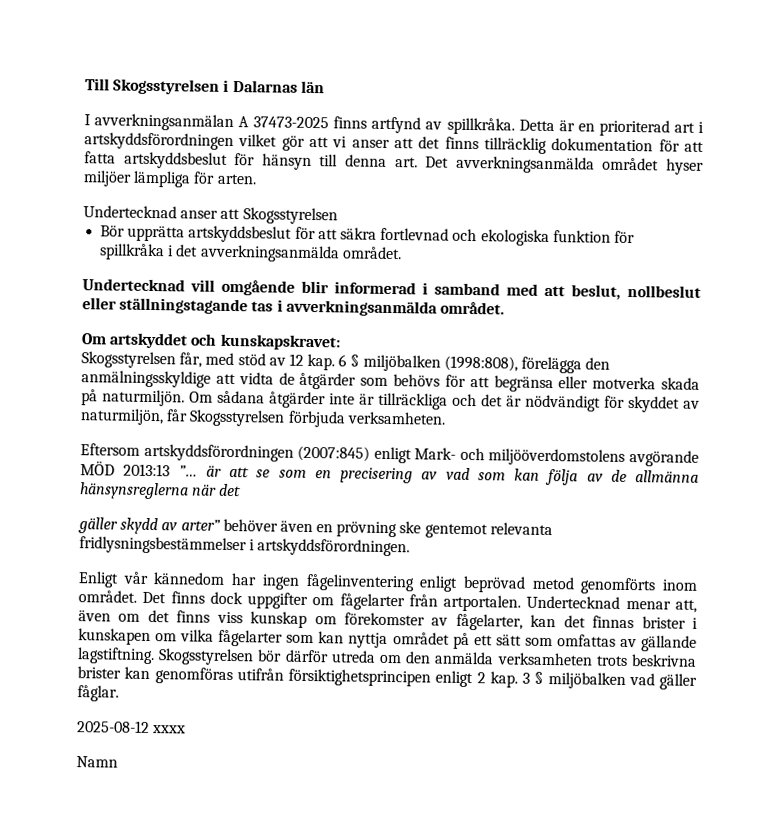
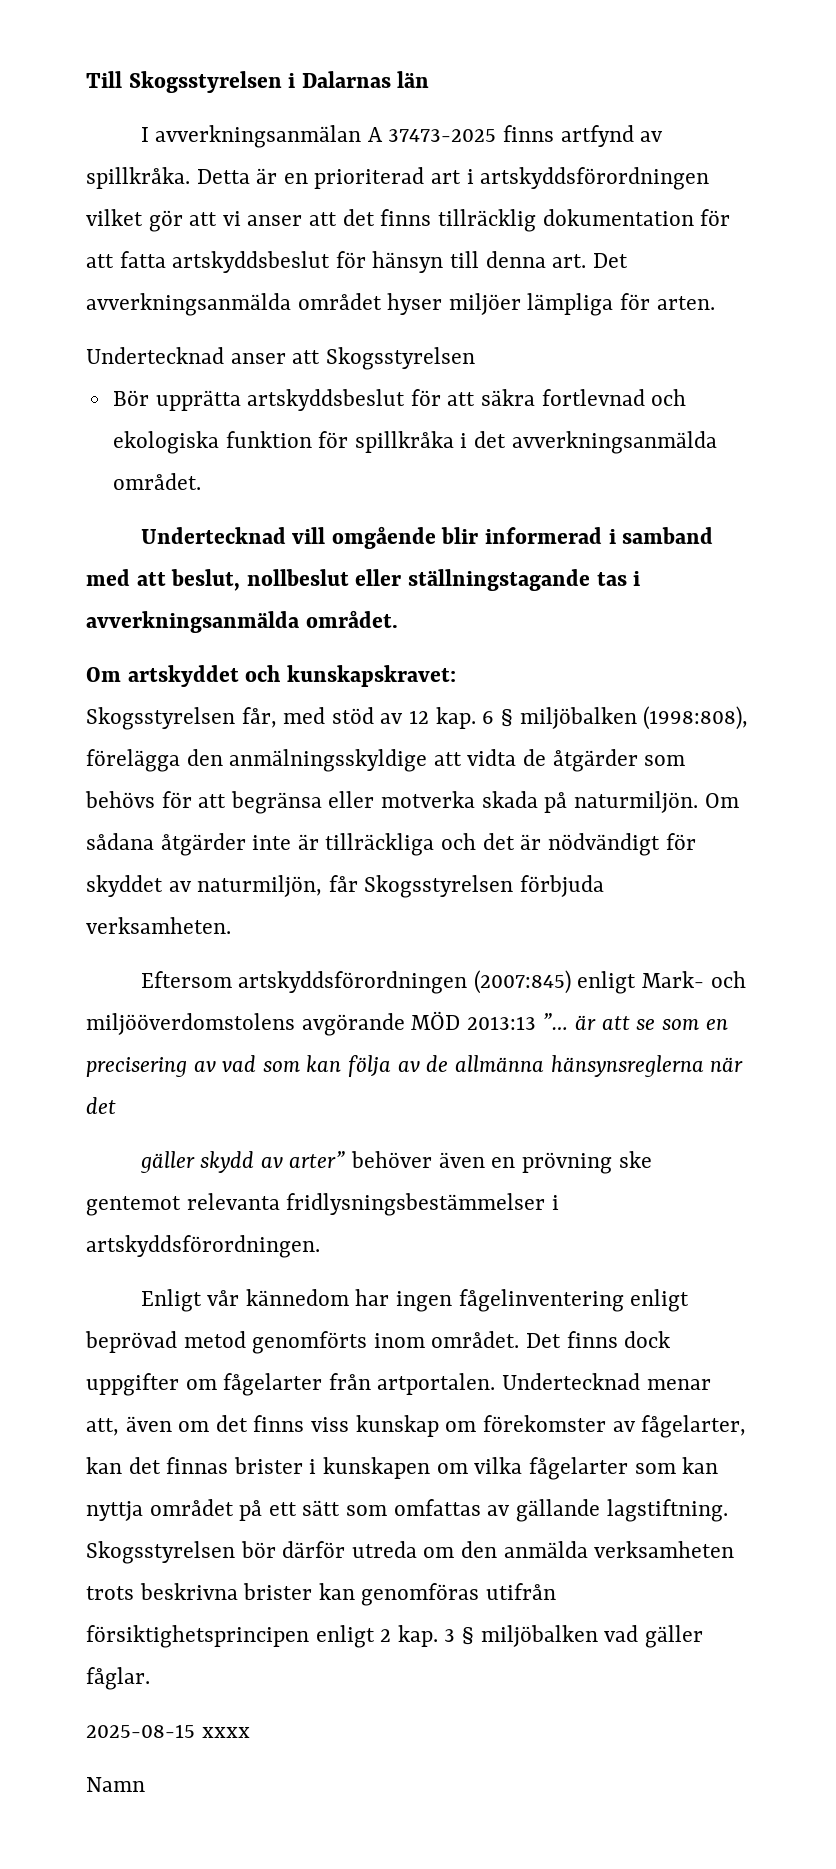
[77,720,150,733] 2025-08-12 -> [86,1724,195,1738] 2025-08-15

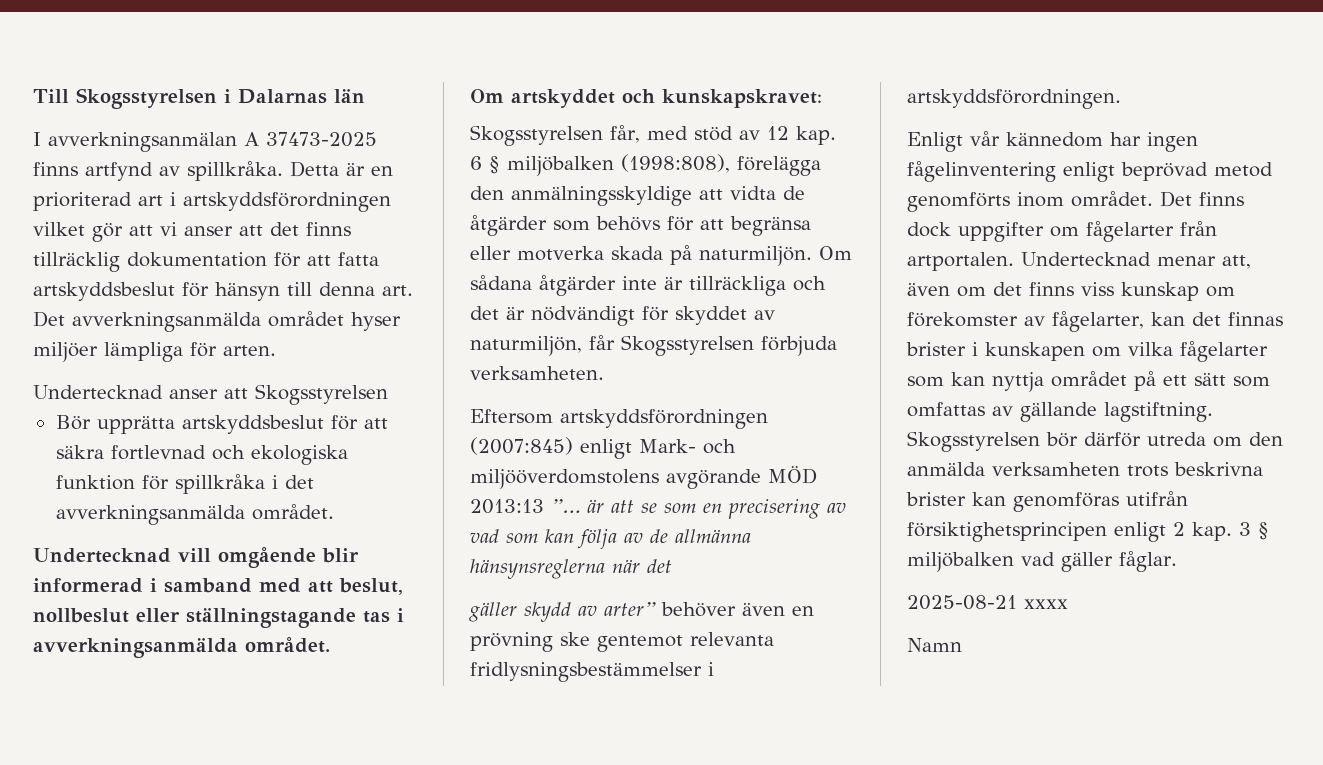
[86,1724,195,1738] 2025-08-15 -> [907,595,1017,610] 2025-08-21

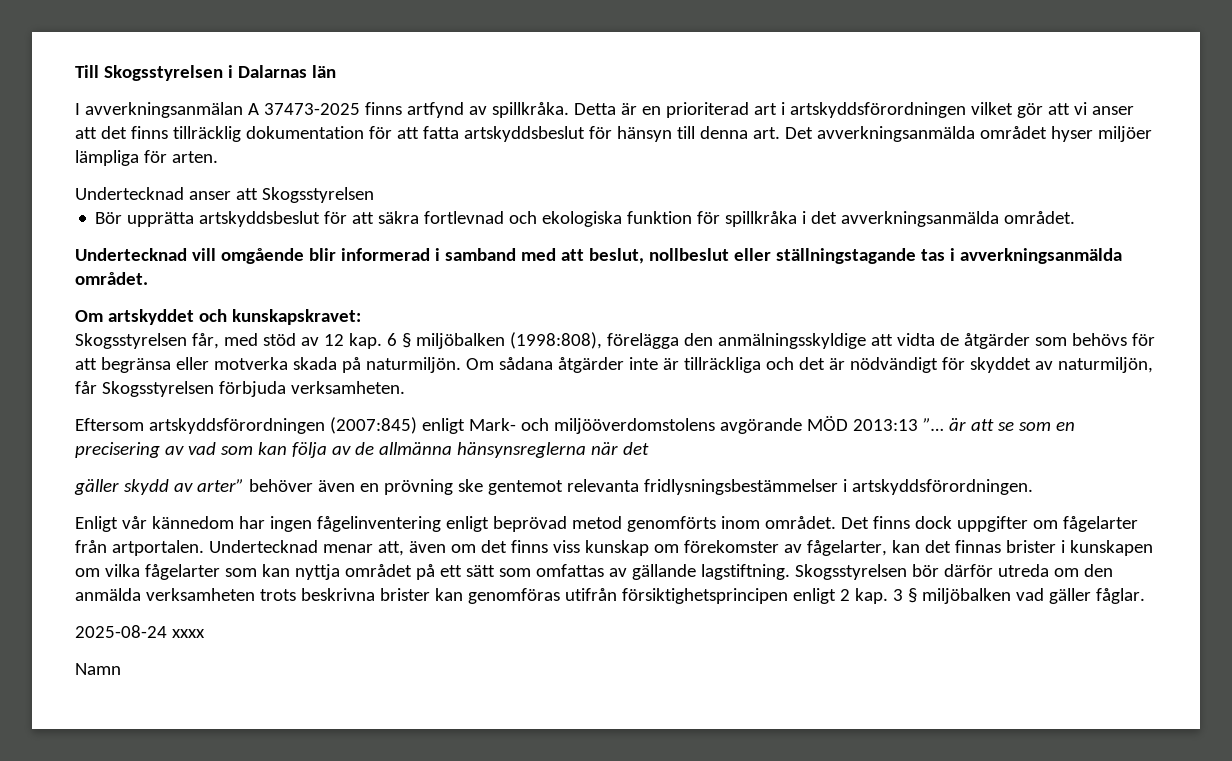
[907,595,1017,610] 2025-08-21 -> [75,625,167,638] 2025-08-24

